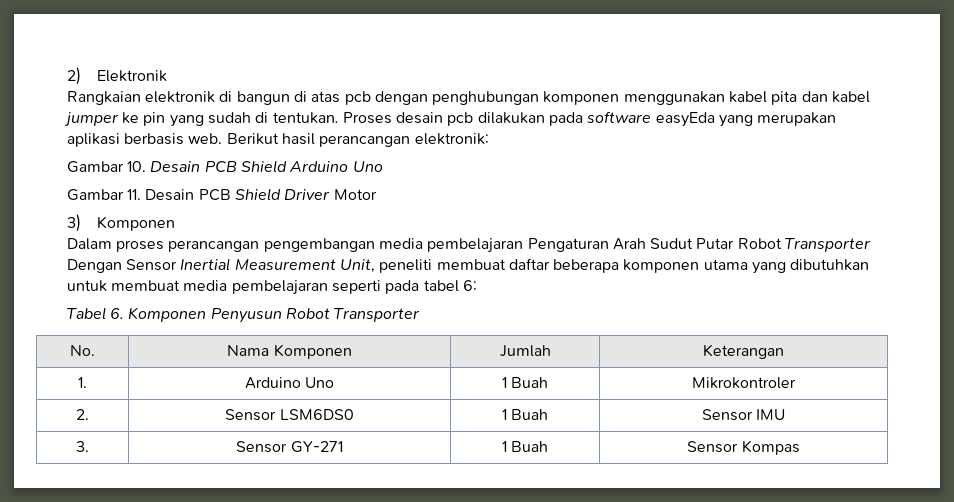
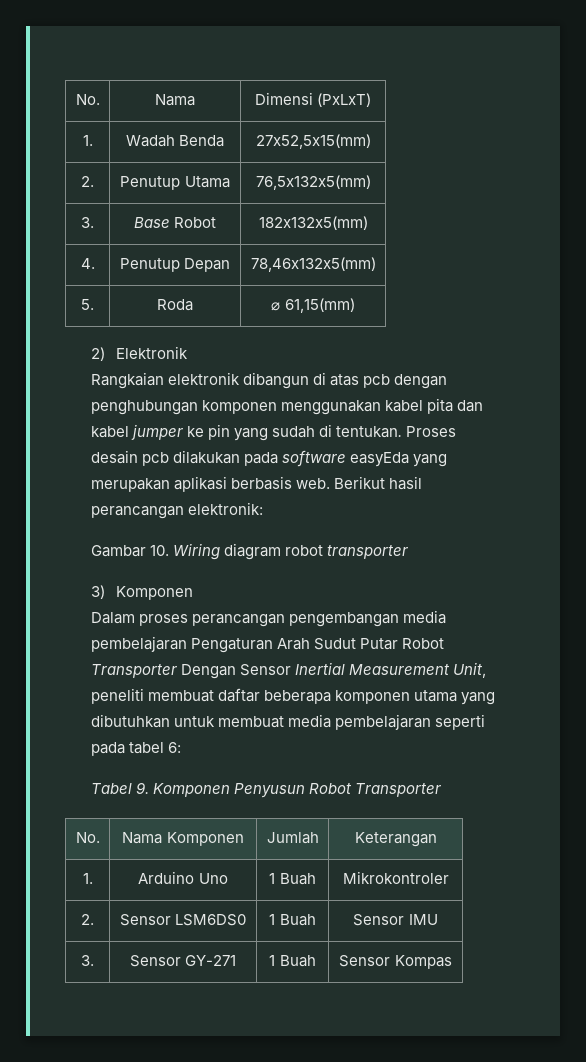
(66, 76) none -> [75,94,100,105] [155,94,195,106] [254,92,372,107] [82,135,93,146] [125,135,225,147] [255,134,371,149] [81,176,94,187] [120,176,230,190] [255,175,371,190] [81,217,94,228] [133,217,217,228] [258,216,368,230] [80,258,95,269] [119,258,231,272] [250,257,376,272] [81,299,94,310] [157,299,193,311] [271,298,355,313] No. | Nama | Dimensi (PxLxT) // 1. | Wadah Benda | 27x52,5x15(mm) // 2. | Penutup Utama | 76,5x132x5(mm) // 3. | Base Robot | 182x132x5(mm) // 4. | Penutup Depan | 78,46x132x5(mm) // 5. | Roda | ⌀ 61,15(mm) //
[219,91,290,105] di bangun -> [242,372,309,389] dibangun
[150,160,383,173] [66,188,377,201] Desain PCB Shield Arduino Uno // Gambar 11. Desain PCB Shield Driver Motor -> [172,543,408,560] Wiring diagram robot transporter
[109,308,124,319] 6. -> [135,782,149,794] 9.

